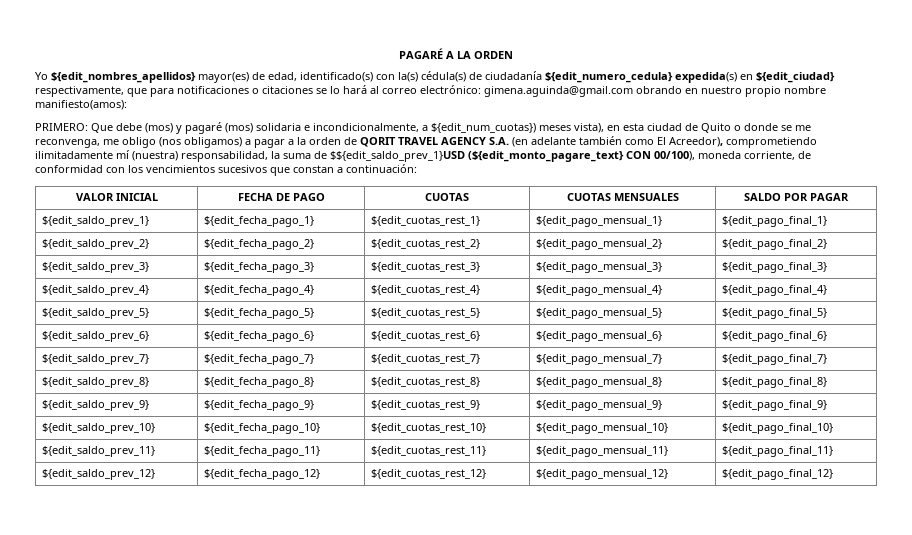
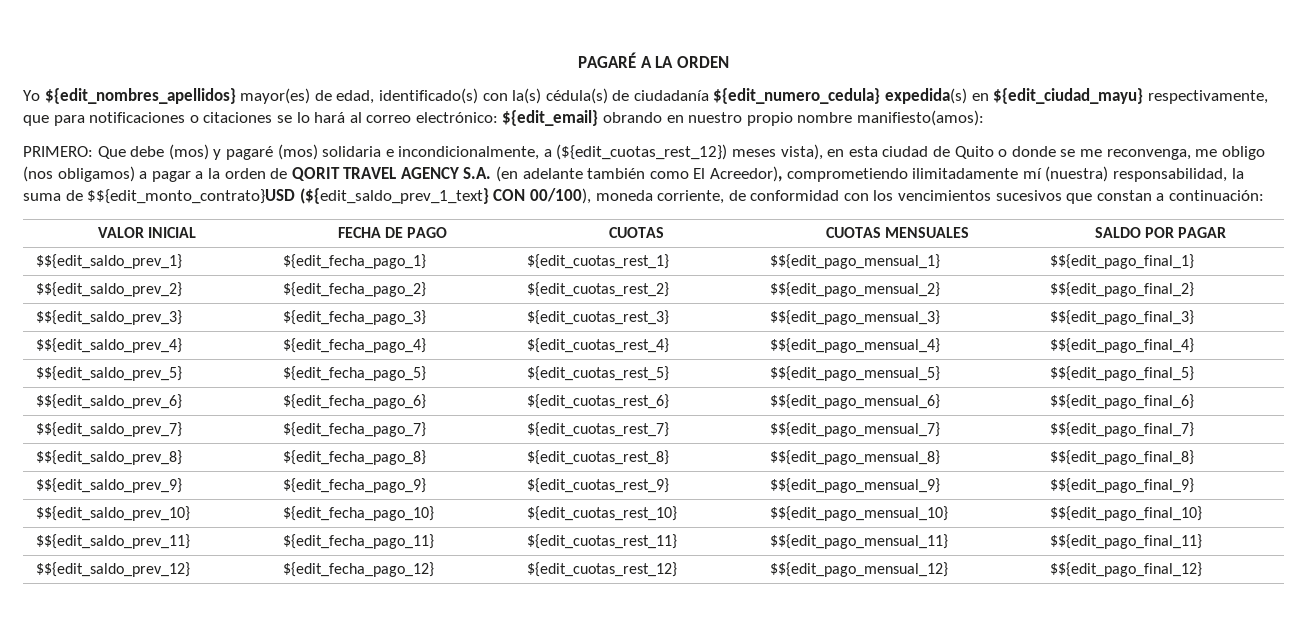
[756,72,835,83] ${edit_ciudad} -> [993,88,1144,104] ${edit_ciudad_mayu}
[484,86,633,97] gimena.aguinda@gmail.com -> [502,110,599,126] ${edit_email}
[431,123,536,133] ${edit_num_cuotas}) -> [556,144,728,160] (${edit_cuotas_rest_12})
[330,151,624,162] $${edit_saldo_prev_1}USD (${edit_monto_pagare_text} -> [87,188,489,204] $${edit_monto_contrato}USD (${edit_saldo_prev_1_text}
[41,216,149,227] ${edit_saldo_prev_1} -> [36,254,183,269] $${edit_saldo_prev_1}
[535,216,662,227] [721,216,827,227] [41,239,149,250] ${edit_pago_mensual_1} | ${edit_pago_final_1} // ${edit_saldo_prev_2} -> [770,254,941,269] [1050,254,1195,269] [36,282,183,297] $${edit_pago_mensual_1} | $${edit_pago_final_1} // $${edit_saldo_prev_2}
[535,239,662,250] [721,239,827,250] [41,262,149,273] ${edit_pago_mensual_2} | ${edit_pago_final_2} // ${edit_saldo_prev_3} -> [770,282,941,297] [1050,282,1195,297] [36,310,183,325] $${edit_pago_mensual_2} | $${edit_pago_final_2} // $${edit_saldo_prev_3}
[535,262,662,273] [721,262,827,273] [41,285,149,296] ${edit_pago_mensual_3} | ${edit_pago_final_3} // ${edit_saldo_prev_4} -> [770,310,941,325] [1050,310,1195,325] [36,338,183,353] $${edit_pago_mensual_3} | $${edit_pago_final_3} // $${edit_saldo_prev_4}
[535,285,662,296] [721,285,827,296] [41,308,149,319] ${edit_pago_mensual_4} | ${edit_pago_final_4} // ${edit_saldo_prev_5} -> [770,338,941,353] [1050,338,1195,353] [36,366,183,381] $${edit_pago_mensual_4} | $${edit_pago_final_4} // $${edit_saldo_prev_5}
[535,308,662,319] [721,308,827,319] [41,331,149,342] ${edit_pago_mensual_5} | ${edit_pago_final_5} // ${edit_saldo_prev_6} -> [770,366,941,381] [1050,366,1195,381] [36,394,183,409] $${edit_pago_mensual_5} | $${edit_pago_final_5} // $${edit_saldo_prev_6}
[535,331,662,342] [721,331,827,342] [41,354,149,365] ${edit_pago_mensual_6} | ${edit_pago_final_6} // ${edit_saldo_prev_7} -> [770,394,941,409] [1050,394,1195,409] [36,422,183,437] $${edit_pago_mensual_6} | $${edit_pago_final_6} // $${edit_saldo_prev_7}
[535,354,662,365] [721,354,827,365] [41,377,149,388] ${edit_pago_mensual_7} | ${edit_pago_final_7} // ${edit_saldo_prev_8} -> [770,422,941,437] [1050,422,1195,437] [36,450,183,465] $${edit_pago_mensual_7} | $${edit_pago_final_7} // $${edit_saldo_prev_8}
[535,377,662,388] [721,377,827,388] [41,400,149,411] ${edit_pago_mensual_8} | ${edit_pago_final_8} // ${edit_saldo_prev_9} -> [770,450,941,465] [1050,450,1195,465] [36,478,183,493] $${edit_pago_mensual_8} | $${edit_pago_final_8} // $${edit_saldo_prev_9}
[535,400,662,411] [721,400,827,411] [41,423,155,434] ${edit_pago_mensual_9} | ${edit_pago_final_9} // ${edit_saldo_prev_10} -> [770,478,941,493] [1050,478,1195,493] [36,506,191,521] $${edit_pago_mensual_9} | $${edit_pago_final_9} // $${edit_saldo_prev_10}
[535,423,668,434] [721,423,833,434] [41,446,155,457] ${edit_pago_mensual_10} | ${edit_pago_final_10} // ${edit_saldo_prev_11} -> [770,506,949,521] [1050,506,1203,521] [36,534,191,549] $${edit_pago_mensual_10} | $${edit_pago_final_10} // $${edit_saldo_prev_11}
[535,446,668,457] [721,446,833,457] [41,469,155,480] ${edit_pago_mensual_11} | ${edit_pago_final_11} // ${edit_saldo_prev_12} -> [770,534,949,549] [1050,534,1203,549] [36,562,191,577] $${edit_pago_mensual_11} | $${edit_pago_final_11} // $${edit_saldo_prev_12}
[535,469,668,480] [721,469,833,480] ${edit_pago_mensual_12} | ${edit_pago_final_12} -> [770,562,949,577] [1050,562,1203,577] $${edit_pago_mensual_12} | $${edit_pago_final_12}

